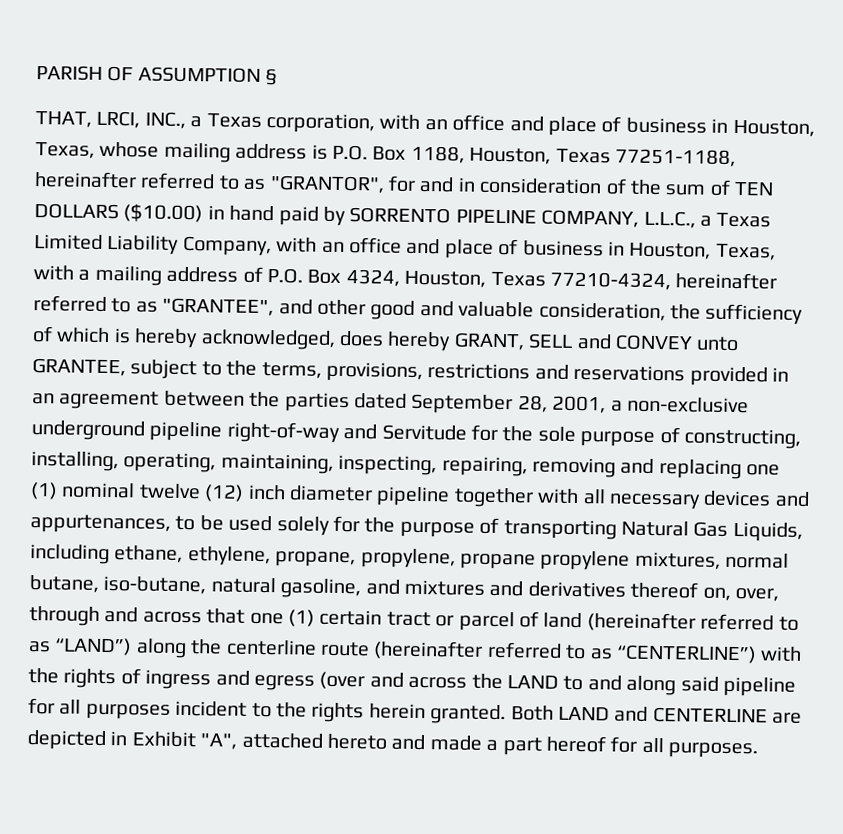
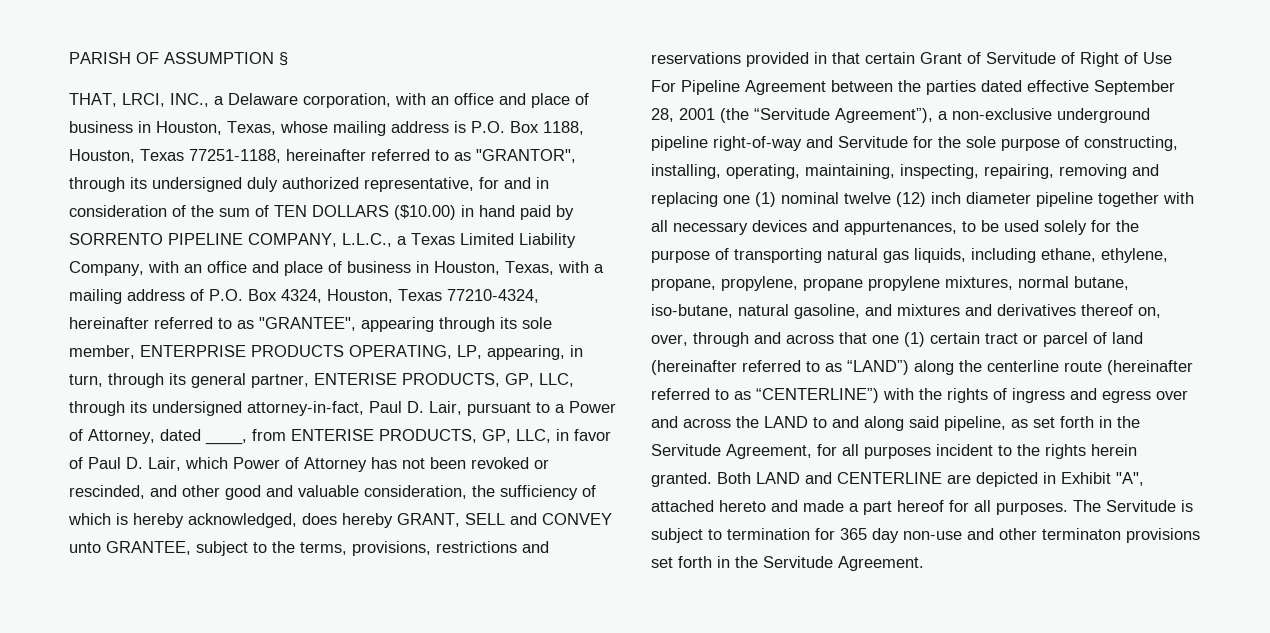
[206,113,262,128] Texas -> [228,93,298,105] Delaware
(385, 184) none -> [69,177,474,192] through its undersigned duly authorized representative,
(275, 307) none -> [361,317,552,332] [69,345,583,360] [69,373,574,388] [69,401,616,416] [69,429,611,445] [69,457,549,472] [69,485,145,499] appearing through its sole member, ENTERPRISE PRODUCTS OPERATING, LP, appearing, in turn, through its general partner, ENTERISE PRODUCTS, GP, LLC, through its undersigned attorney-in-fact, Paul D. Lair, pursuant to a Power of Attorney, dated ____, from ENTERISE PRODUCTS, GP, LLC, in favor of Paul D. Lair, which Power of Attorney has not been revoked or rescinded,
[32,390,160,410] an agreement -> [832,52,1172,67] [651,80,826,95] that certain Grant of Servitude of Right of Use For Pipeline Agreement
(407, 401) none -> [1027,80,1089,92] effective
[552,395,607,414] 2001, -> [679,108,933,123] 2001 (the “Servitude Agreement”),
[620,520,803,542] Natural Gas Liquids, -> [827,248,966,263] natural gas liquids,
[319,671,366,690] (over -> [1156,390,1188,400] over
[722,676,796,697] pipeline -> [944,416,1140,431] [651,444,812,459] pipeline, as set forth in the Servitude Agreement,
(759, 750) none -> [1073,500,1193,512] [651,528,1200,543] [651,556,924,571] The Servitude is subject to termination for 365 day non-use and other terminaton provisions set forth in the Servitude Agreement.

